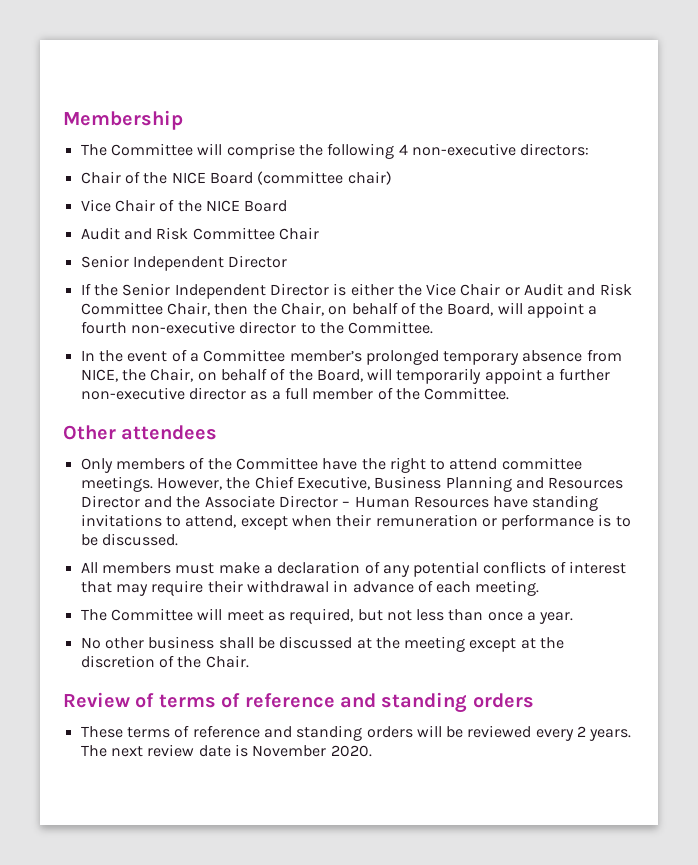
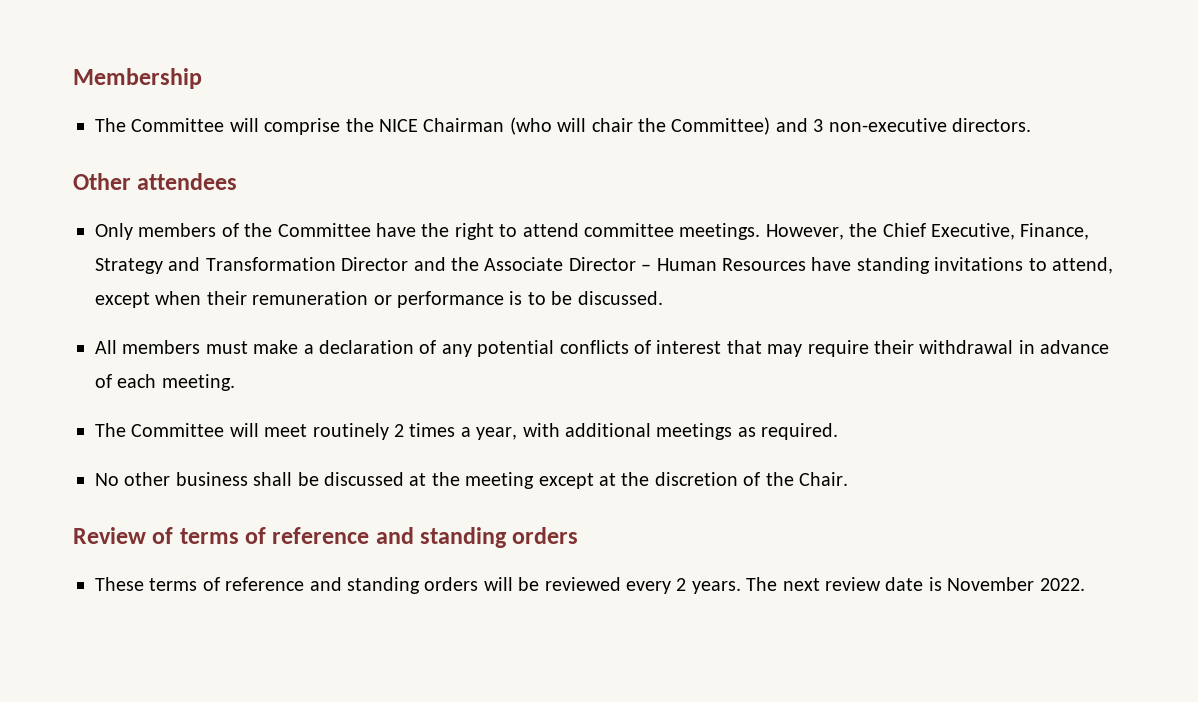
[327,143,590,159] [80,171,392,185] [80,199,288,212] [80,227,319,240] [80,255,288,271] [80,283,632,299] [80,302,598,318] [80,321,434,334] [80,349,622,365] [80,368,611,384] [80,387,510,400] following 4 non-executive directors: // Chair of the NICE Board (committee chair) // Vice Chair of the NICE Board // Audit and Risk Committee Chair // Senior Independent Director // If the Senior Independent Director is either the Vice Chair or Audit and Risk Committee Chair, then the Chair, on behalf of the Board, will appoint a fourth non-executive director to the Committee. // In the event of a Committee member’s prolonged temporary absence from NICE, the Chair, on behalf of the Board, will temporarily appoint a further non-executive director as a full member of the Committee. -> [379,117,1031,135] NICE Chairman (who will chair the Committee) and 3 non-executive directors.
[374,476,624,492] Business Planning and Resources -> [1020,223,1090,240] [95,257,336,274] Finance, Strategy and Transformation
[267,608,574,624] as required, but not less than once a year. -> [312,423,839,440] routinely 2 times a year, with additional meetings as required.
[330,745,372,757] 2020. -> [1039,578,1085,591] 2022.

